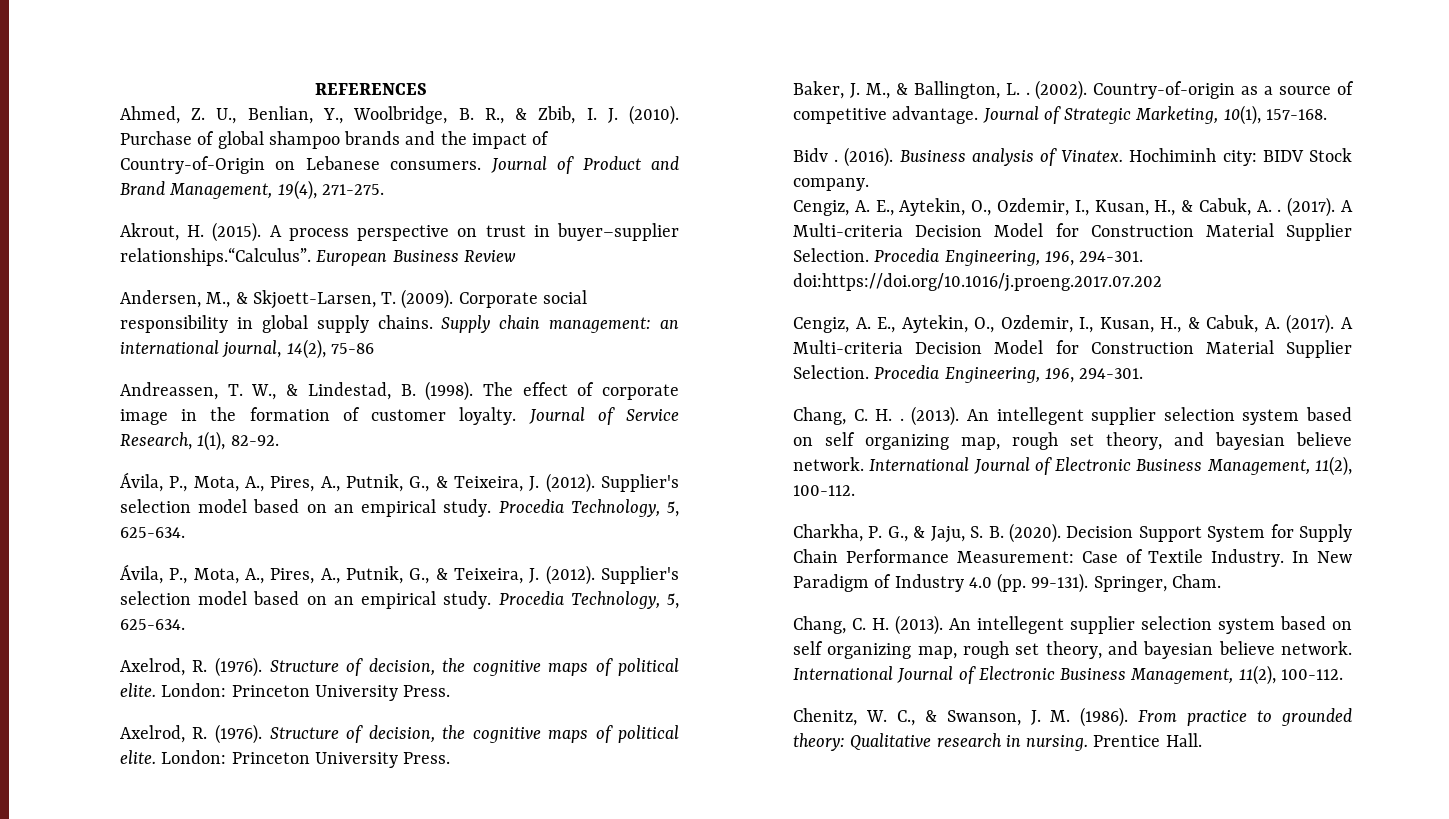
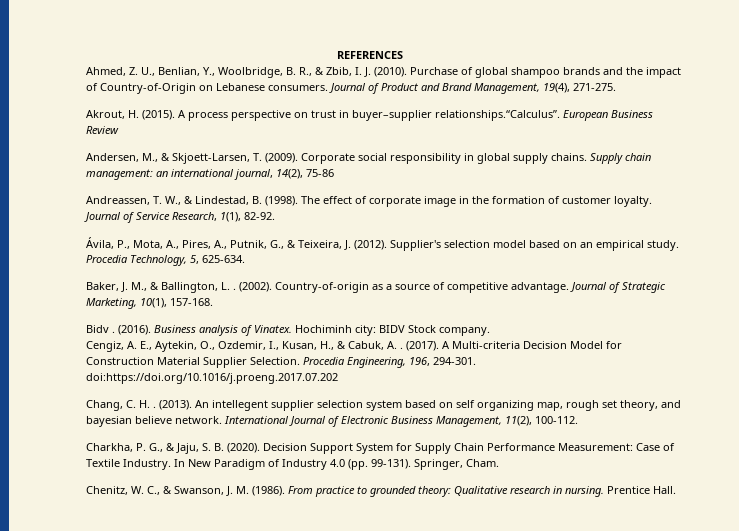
[119,564,679,585] [119,591,680,609] [119,619,185,630] [119,657,679,677] [119,683,451,701] [119,724,679,744] [119,750,451,768] // Ávila, P., Mota, A., Pires, A., Putnik, G., & Teixeira, J. (2012). Supplier's selection model based on an empirical study. Procedia Technology, 5, 625-634. // Axelrod, R. (1976). Structure of decision, the cognitive maps of political elite. London: Princeton University Press. // Axelrod, R. (1976). Structure of decision, the cognitive maps of political elite. London: Princeton University Press. -> (246, 259) none
[792,314,1353,334] [792,340,1352,358] [792,365,1144,383] // Cengiz, A. E., Aytekin, O., Ozdemir, I., Kusan, H., & Cabuk, A. (2017). A Multi-criteria Decision Model for Construction Material Supplier Selection. Procedia Engineering, 196, 294-301. -> (339, 378) none
[792,615,1352,635] [792,641,1352,659] [792,665,1343,685] // Chang, C. H. (2013). An intellegent supplier selection system based on self organizing map, rough set theory, and bayesian believe network. International Journal of Electronic Business Management, 11(2), 100-112. -> (500, 463) none

